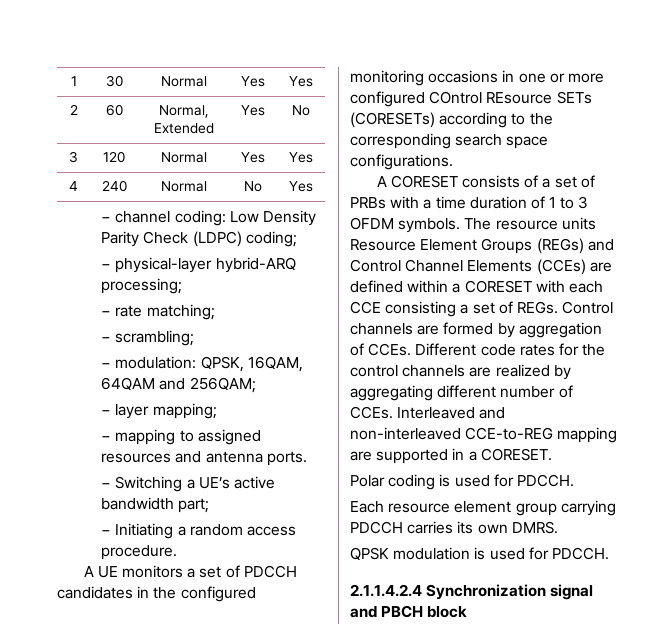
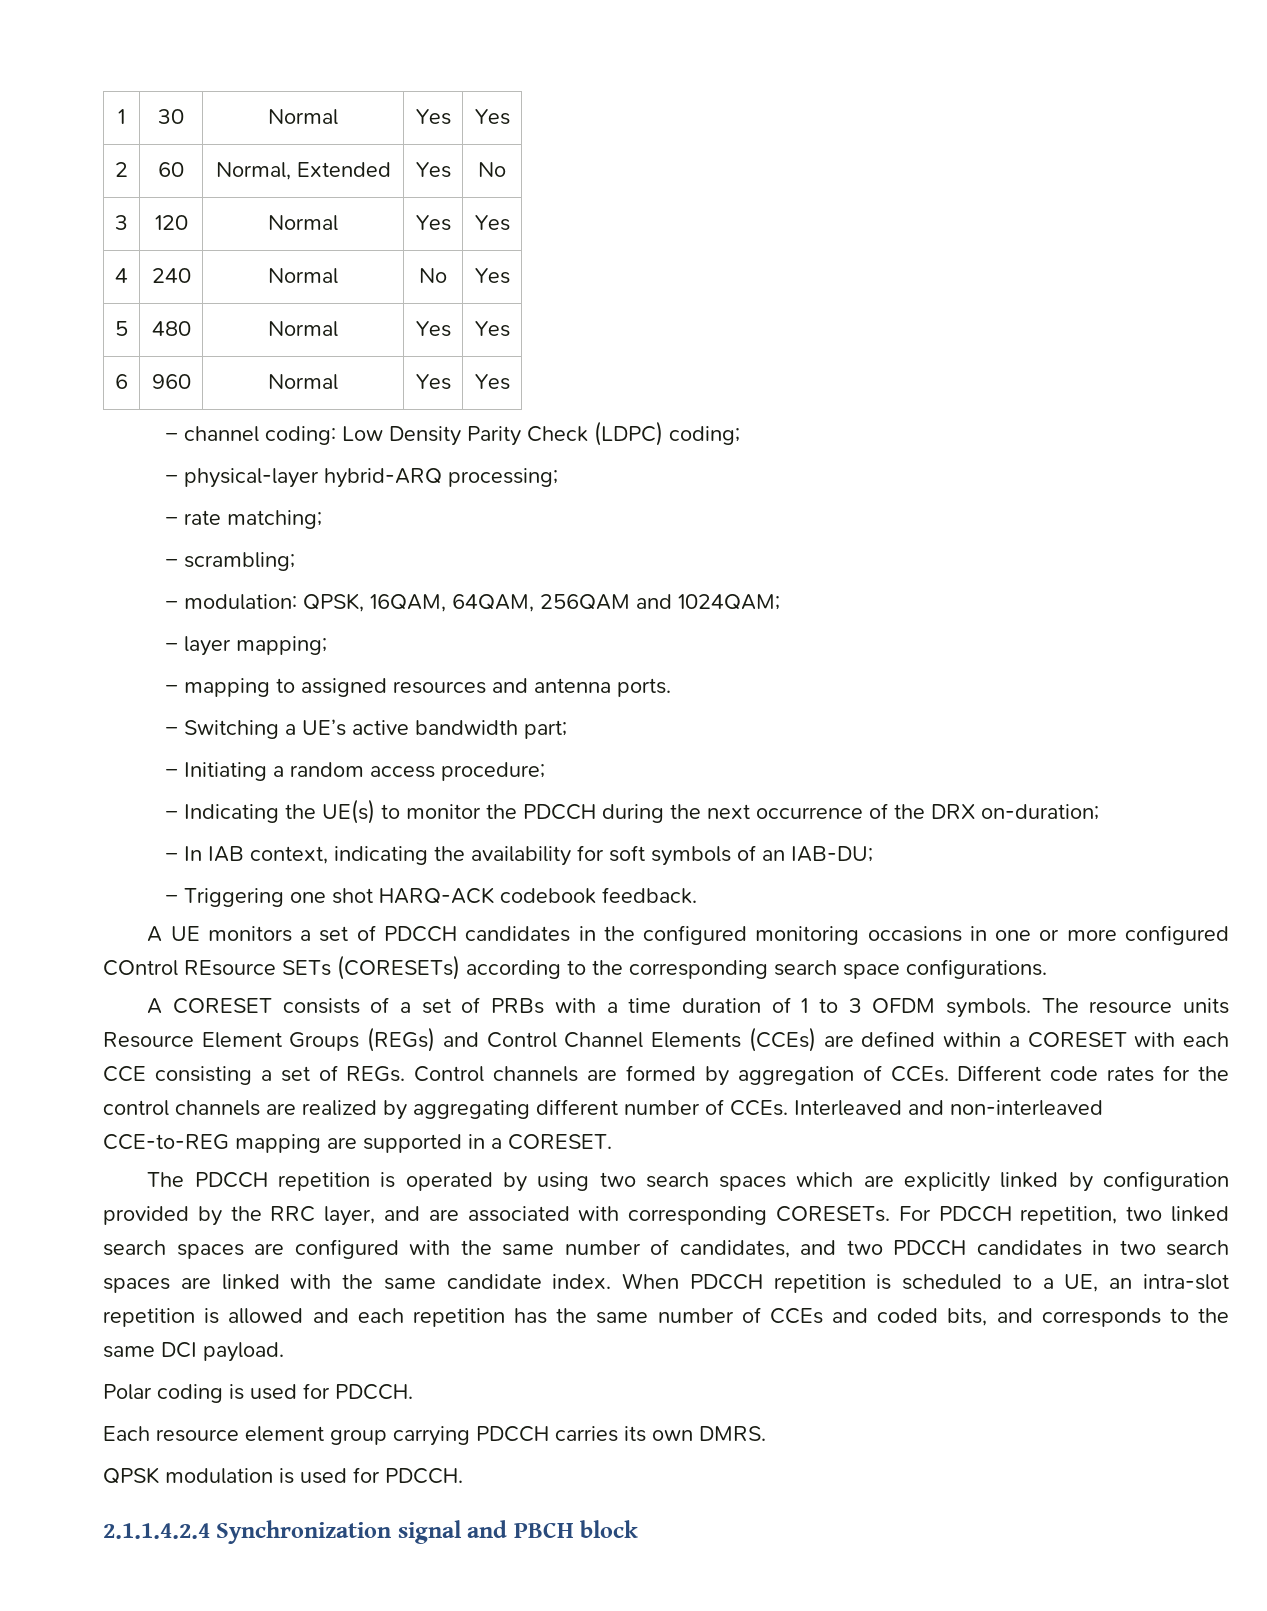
(313, 186) none -> [115,321,128,336] [151,321,191,336] [268,321,338,337] [415,321,451,337] [474,321,510,337] [115,374,128,389] [151,374,191,389] [268,374,338,390] [415,374,451,390] [474,374,510,390] // 5 | 480 | Normal | Yes | Yes // 6 | 960 | Normal | Yes | Yes
[101,377,256,393] 64QAM and 256QAM; -> [451,594,780,612] 64QAM, 256QAM and 1024QAM;
[101,545,178,560] procedure. -> [440,762,545,781] [164,799,1099,824] [164,845,873,866] [164,887,697,907] procedure; // − Indicating the UE(s) to monitor the PDCCH during the next occurrence of the DRX on-duration; // − In IAB context, indicating the availability for soft symbols of an IAB-DU; // − Triggering one shot HARQ-ACK codebook feedback.
(552, 454) none -> [147,1171,1229,1192] [103,1206,1229,1226] [103,1239,1229,1259] [103,1273,1229,1293] [103,1307,1229,1327] [103,1342,284,1362] // The PDCCH repetition is operated by using two search spaces which are explicitly linked by configuration provided by the RRC layer, and are associated with corresponding CORESETs. For PDCCH repetition, two linked search spaces are configured with the same number of candidates, and two PDCCH candidates in two search spaces are linked with the same candidate index. When PDCCH repetition is scheduled to a UE, an intra-slot repetition is allowed and each repetition has the same number of CCEs and coded bits, and corresponds to the same DCI payload.

